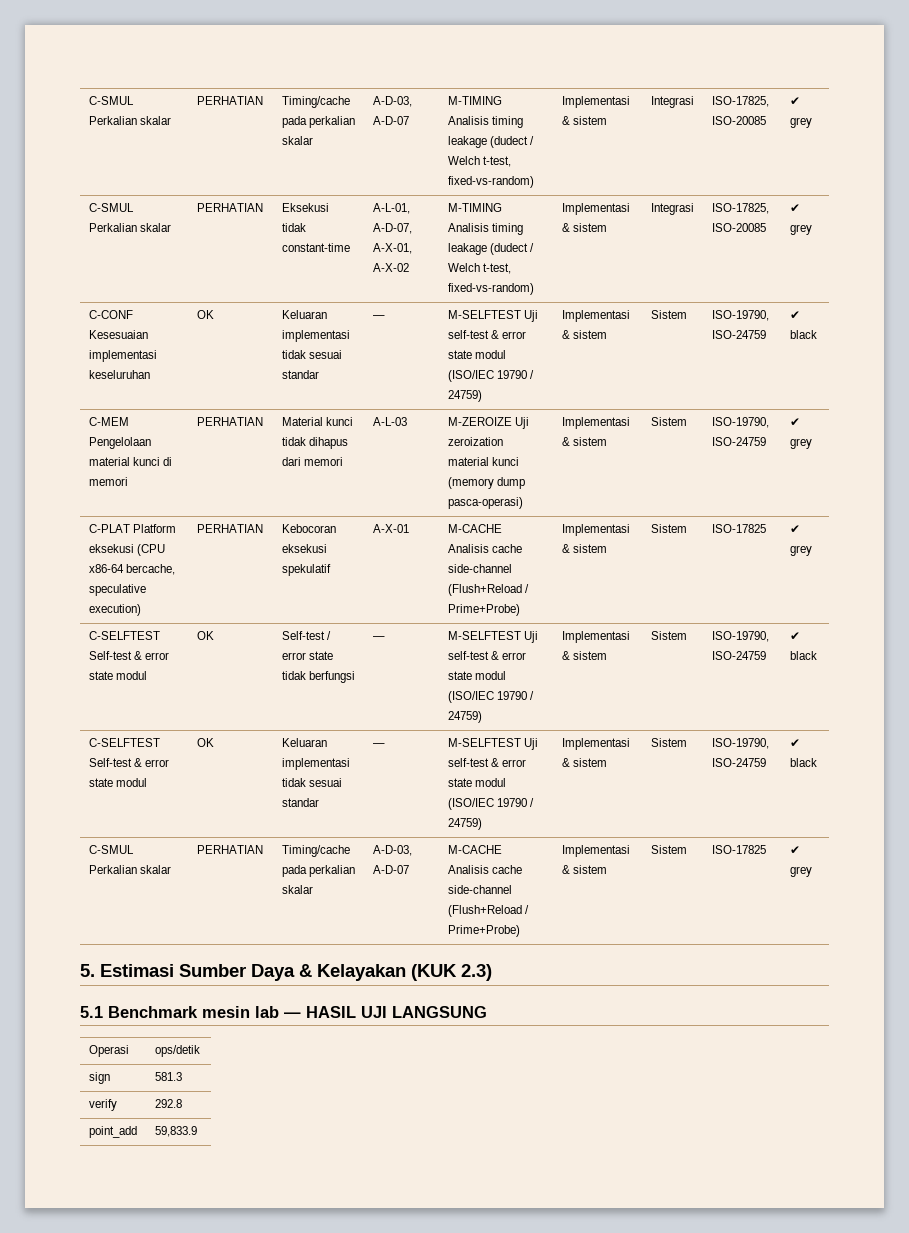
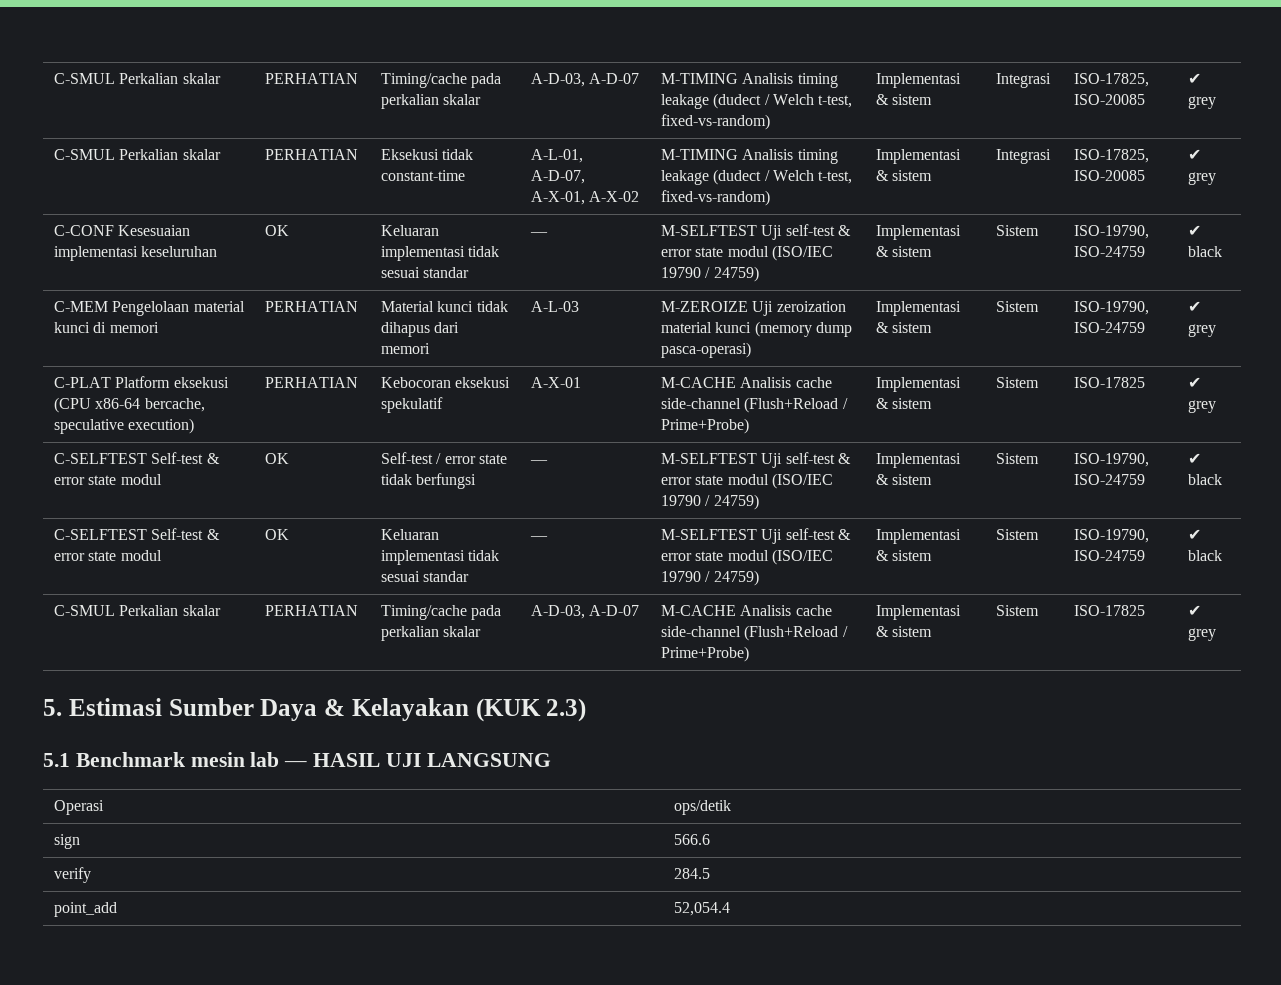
[154,1072,182,1081] 581.3 -> [674,834,711,845] 566.6
[154,1099,182,1108] 292.8 -> [674,868,711,879] 284.5
[154,1126,197,1137] 59,833.9 -> [674,902,731,916] 52,054.4

